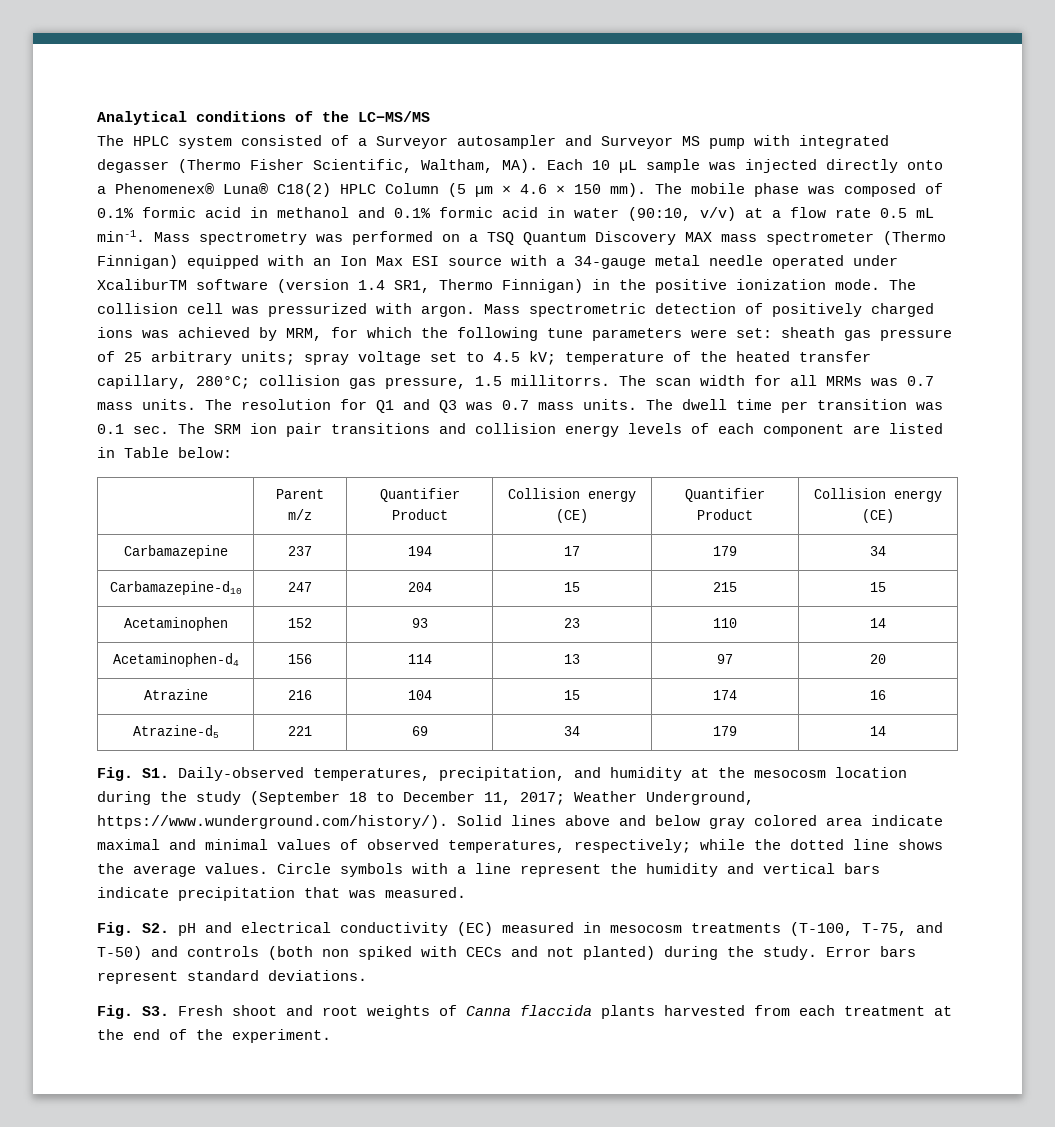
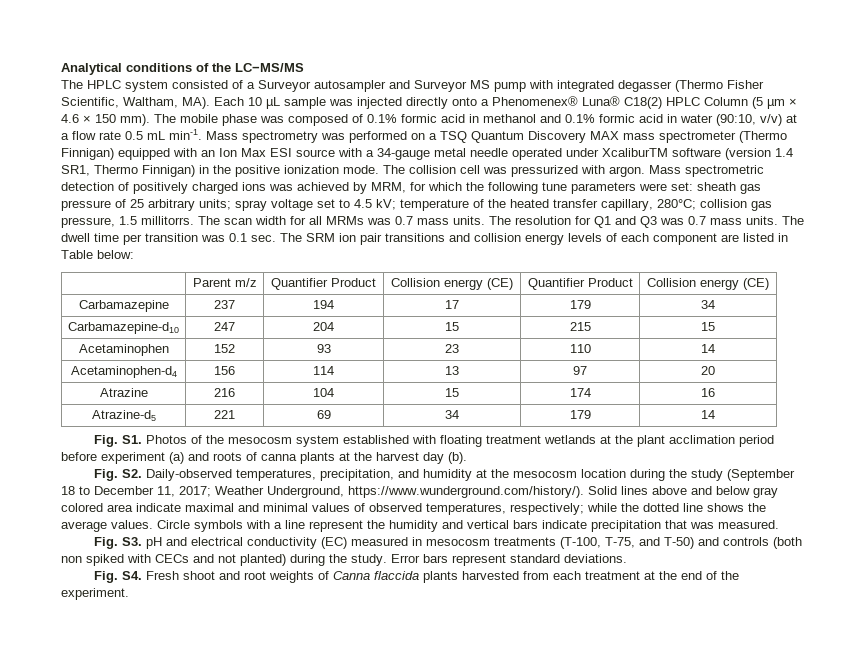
(169, 773) none -> [145,435,774,447] [61,452,467,464] [93,469,142,481] Photos of the mesocosm system established with floating treatment wetlands at the plant acclimation period before experiment (a) and roots of canna plants at the harvest day (b). // Fig. S2.
[142,923,169,933] S2. -> [121,537,142,546] S3.
[142,1006,169,1016] S3. -> [121,571,142,580] S4.

